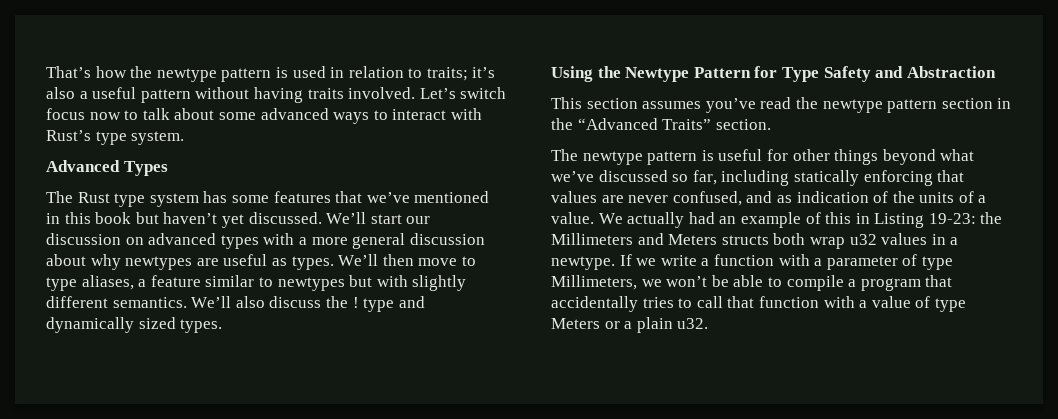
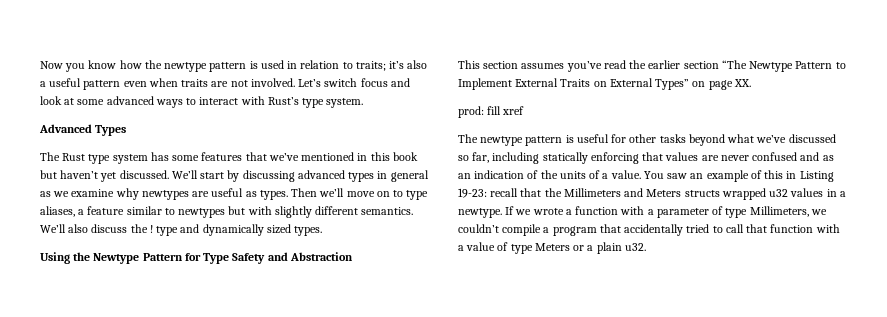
[46,66,91,78] That’s -> [40,60,117,72] Now you know
[195,87,507,103] [46,108,215,120] without having traits involved. Let’s switch focus now to talk about -> [123,78,410,87] [40,96,75,105] even when traits are not involved. Let’s switch focus and look at
[406,216,431,224] [46,233,485,249] [46,254,86,266] our discussion on advanced types with a more general discussion about -> [227,170,429,182] [40,189,115,197] by discussing advanced types in general as we examine
[338,254,458,266] We’ll then move -> [291,188,390,197] Then we’ll move on
[822,98,1012,113] [551,118,771,130] newtype pattern section in the “Advanced Traits” section. -> [648,60,846,72] [458,78,751,90] [458,106,525,118] earlier section “The Newtype Pattern to Implement External Traits on External Types” on page XX. // prod: fill xref
[834,149,879,165] things -> [659,134,686,143] tasks
[672,191,742,206] confused, -> [752,152,798,161] confused
(792, 199) none -> [458,173,471,179] an
[598,212,715,228] We actually had -> [643,171,688,179] You saw
(976, 218) none -> [490,188,542,197] recall that
[773,233,845,249] both wrap -> [721,188,766,200] wrapped
[660,255,697,266] write -> [532,208,564,215] wrote
[666,275,782,287] won’t be able to -> [458,224,499,233] couldn’t
[642,297,674,308] tries -> [686,224,710,233] tried

